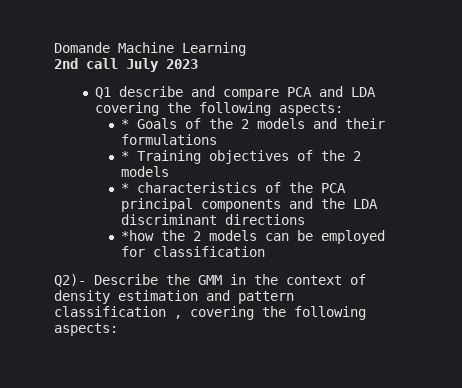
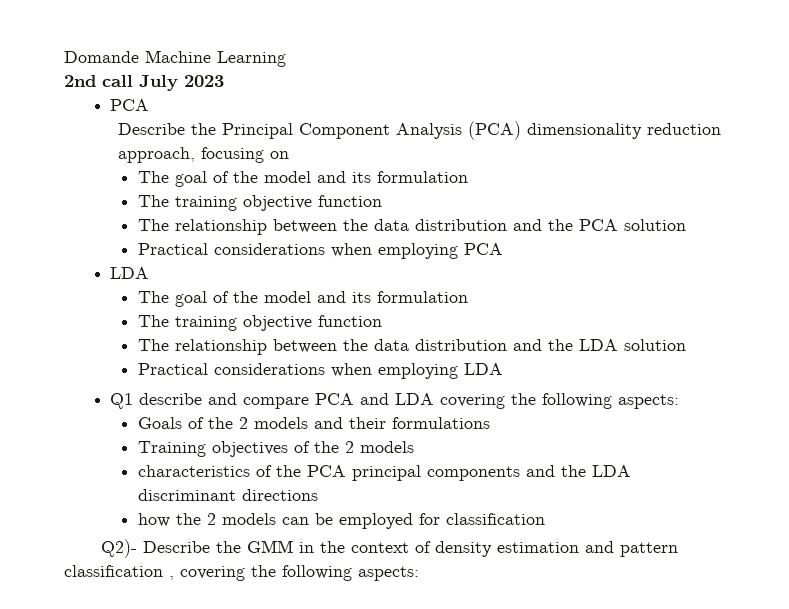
(198, 64) none -> [110,99,150,111] [118,121,722,140] [118,147,290,163] [137,171,468,187] [137,195,382,211] [137,219,686,235] [137,243,503,259] [110,267,150,279] [137,291,468,307] [137,315,382,331] [137,339,686,355] [137,363,503,379] // PCA // Describe the Principal Component Analysis (PCA) dimensionality reduction approach, focusing on // The goal of the model and its formulation // The training objective function // The relationship between the data distribution and the PCA solution // Practical considerations when employing PCA // LDA // The goal of the model and its formulation // The training objective function // The relationship between the data distribution and the LDA solution // Practical considerations when employing LDA
[121,119,130,129] * -> (680, 401) none
[121,151,130,161] * -> (490, 423) none
[121,183,130,193] * -> (414, 447) none
[121,230,155,241] *how -> [137,513,170,527] how

